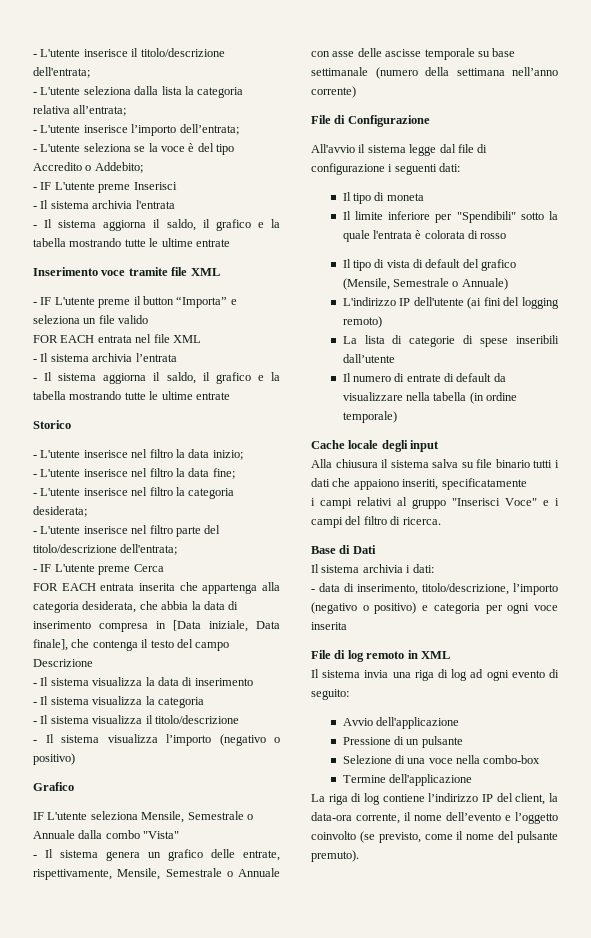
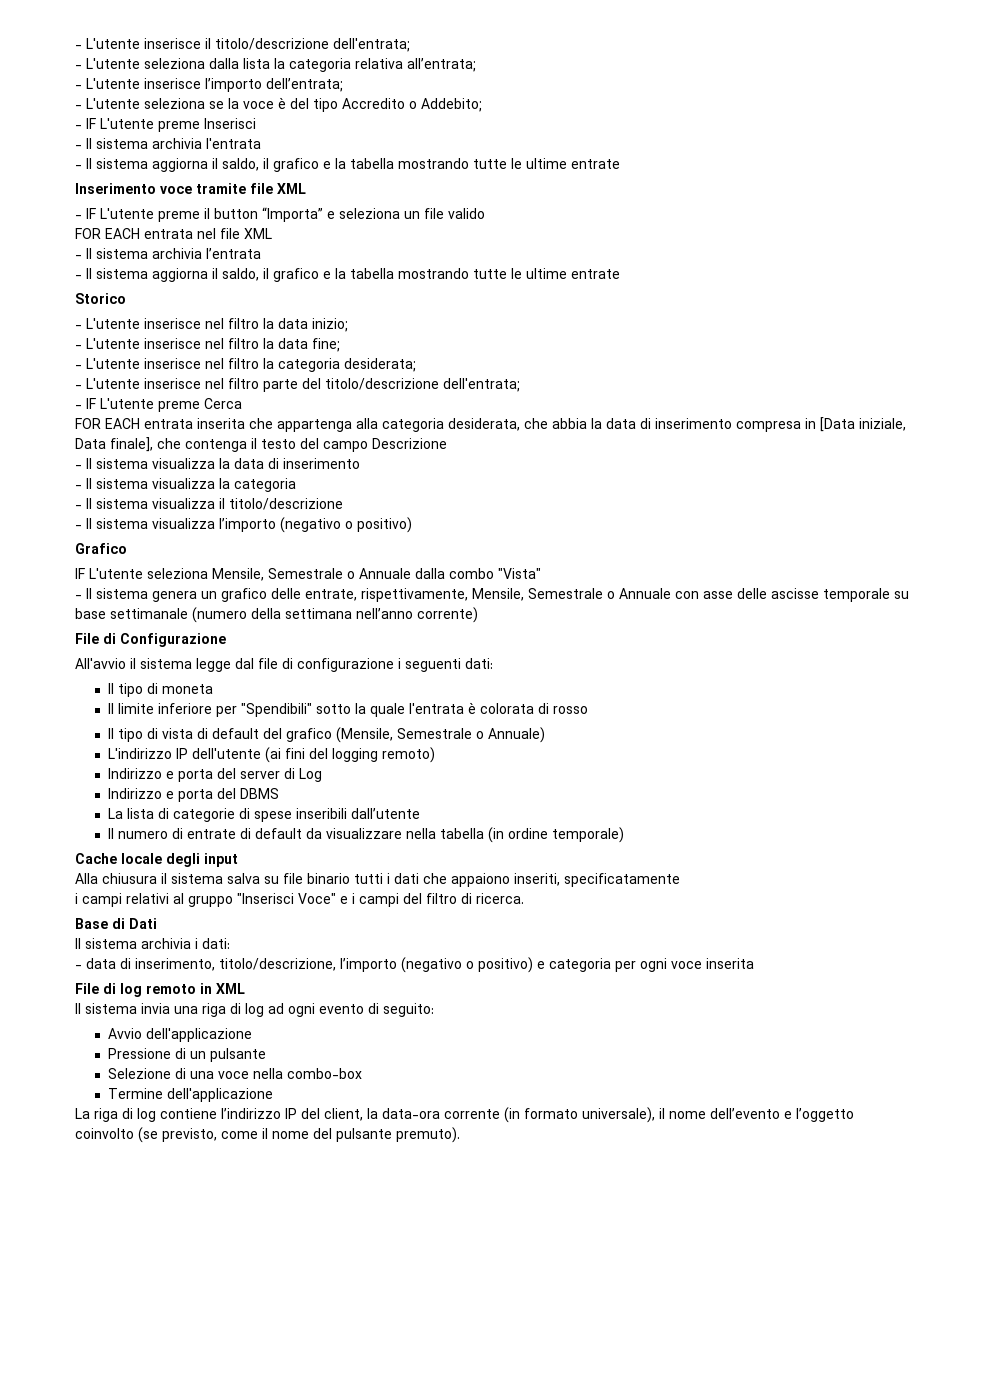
(382, 322) none -> [108,768,323,782] [108,788,280,802] // Indirizzo e porta del server di Log // Indirizzo e porta del DBMS
[356,813,400,824] corrente, -> [444,1107,655,1123] corrente (in formato universale),

